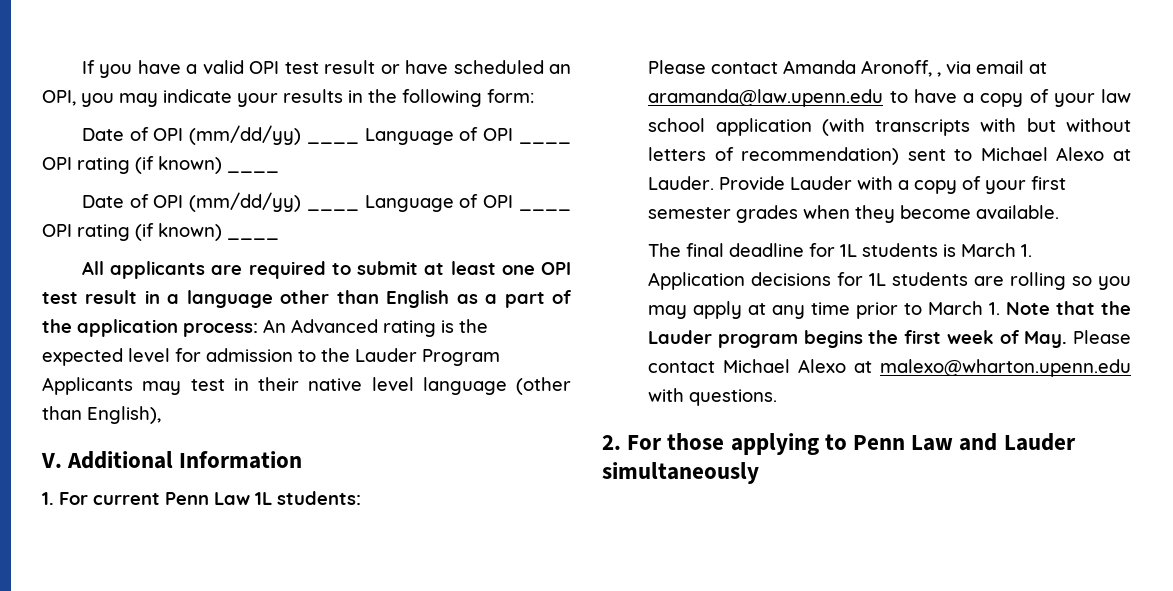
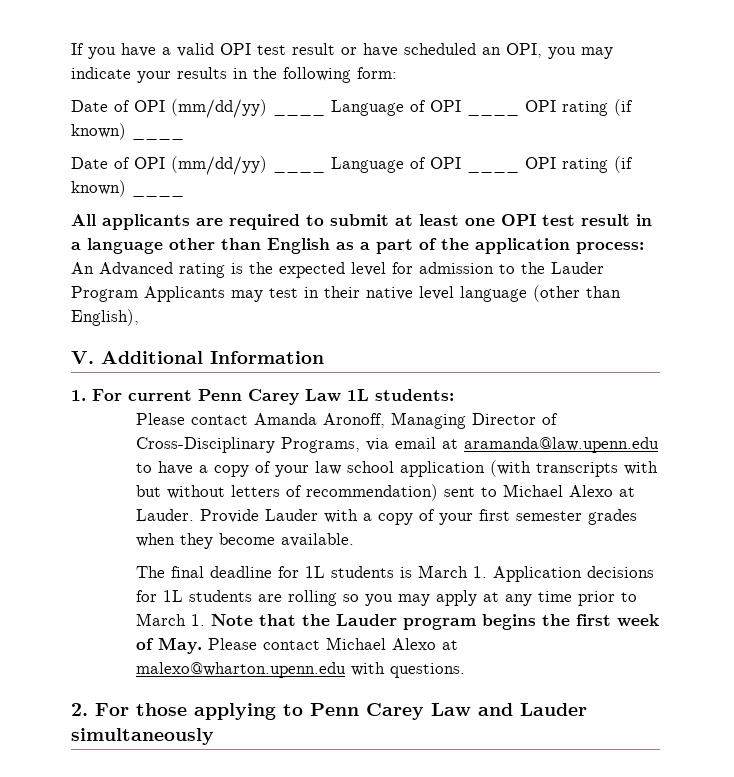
(209, 498) none -> [248,389,299,405] Carey
[937,72,942,77] , -> [390,412,558,429] [135,437,360,453] Managing Director of Cross-Disciplinary Programs,
(906, 442) none -> [366,703,424,720] Carey

